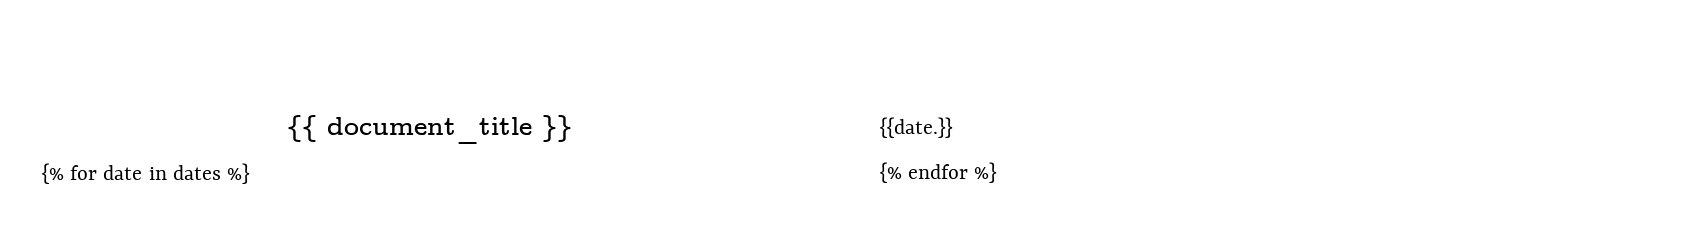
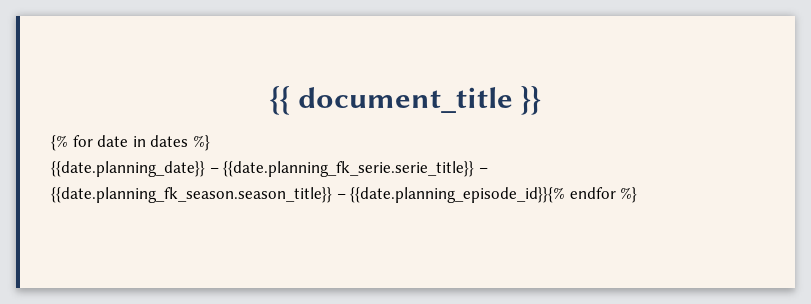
[880,117,953,138] [880,162,902,183] {{date.}} // {% -> [51,161,488,177] [51,187,566,203] {{date.planning_date}} – {{date.planning_fk_serie.serie_title}} – {{date.planning_fk_season.season_title}} – {{date.planning_episode_id}}{%

